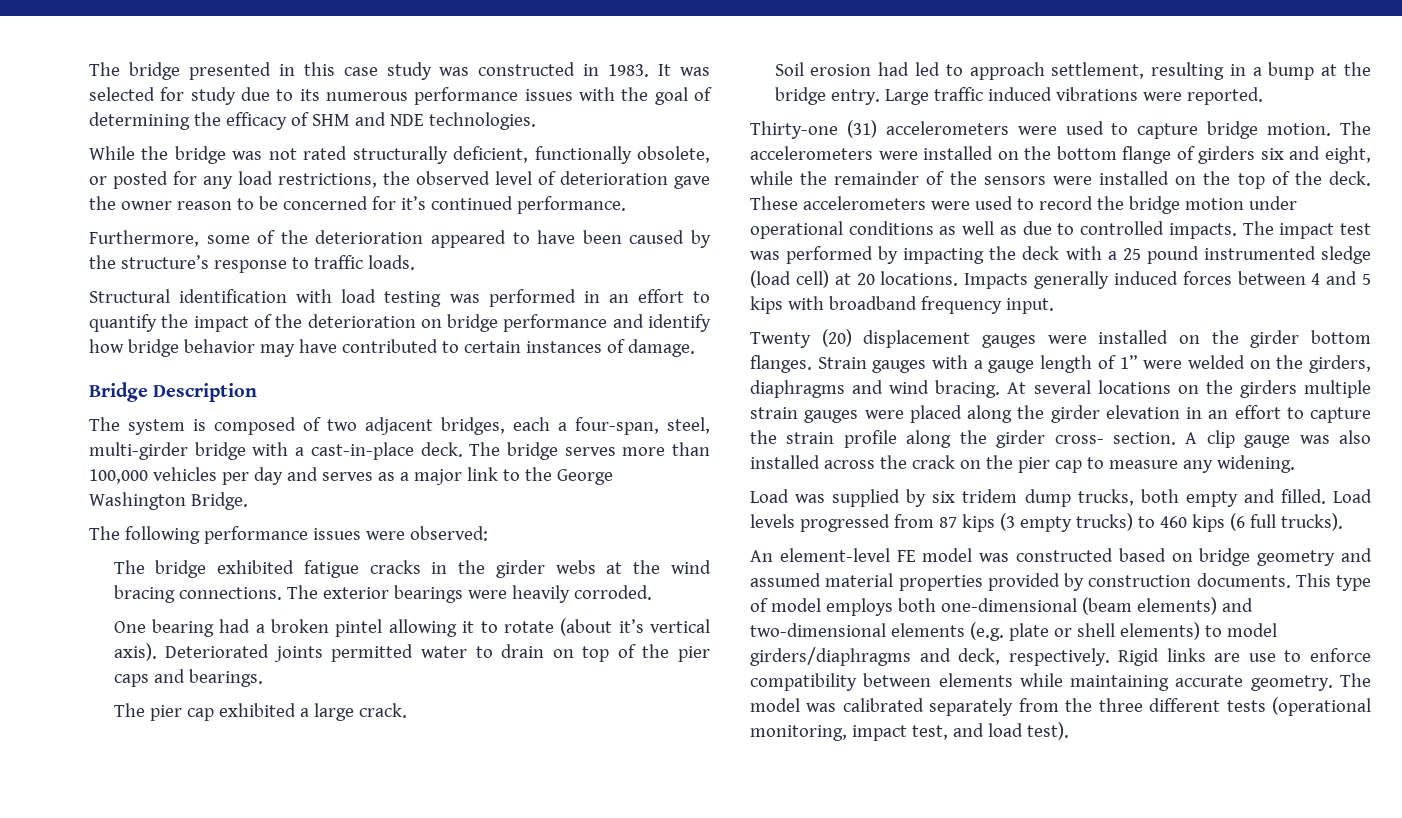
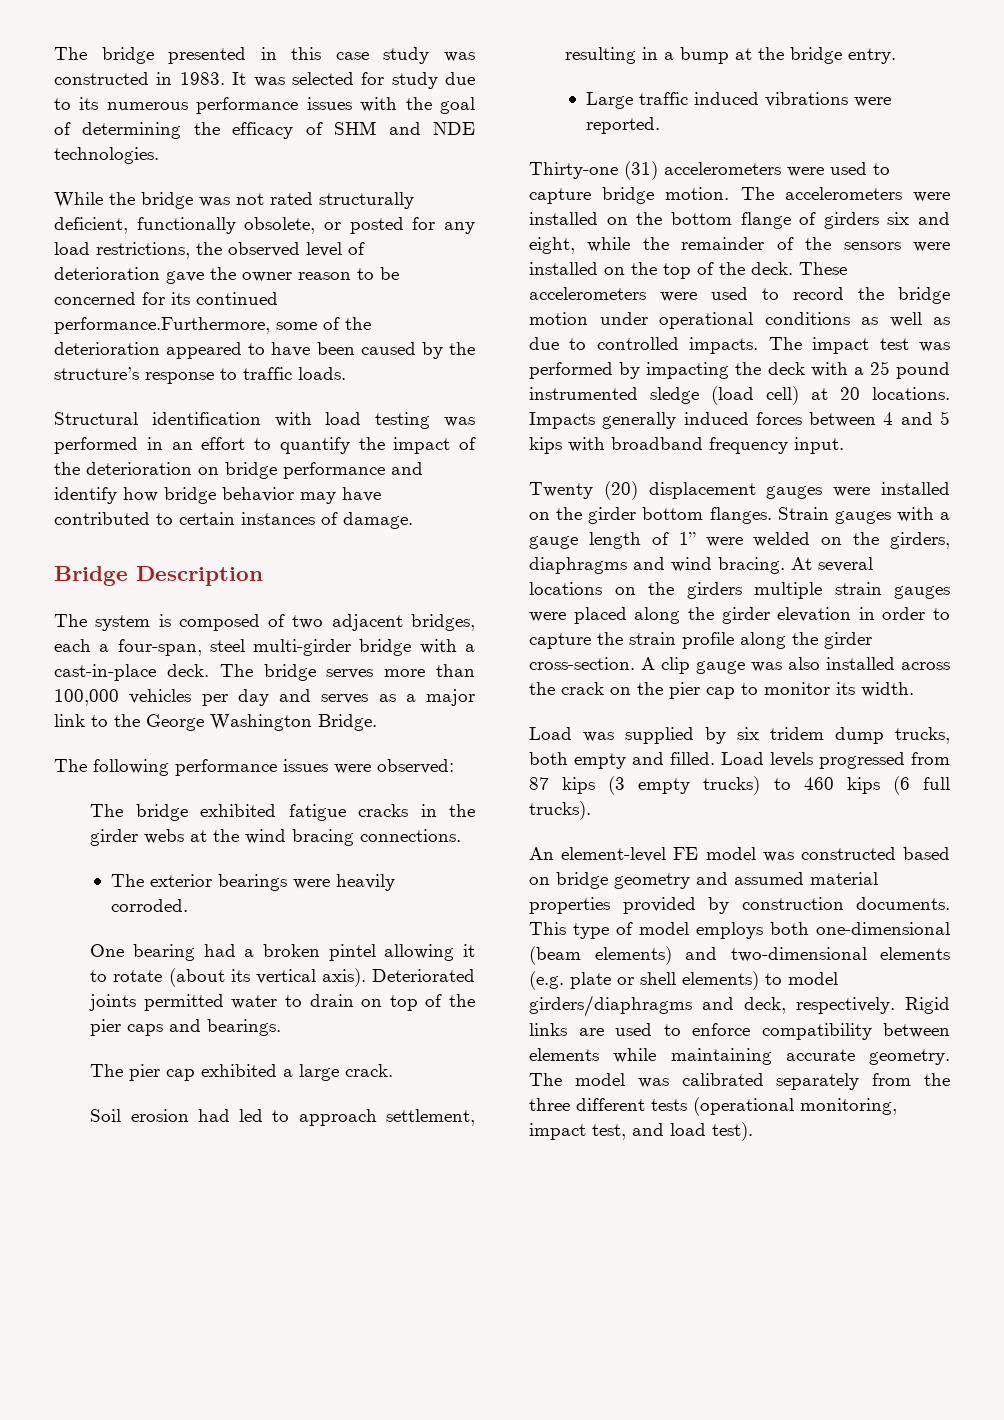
[400,196,626,214] [89,230,199,247] it’s continued performance. // Furthermore, -> [171,292,278,305] [54,317,270,334] its continued performance.Furthermore,
[667,417,710,434] steel, -> [209,639,245,652] steel
(282, 593) none -> (462, 835) //
[618,619,644,633] it’s -> [230,969,250,982] its
(880, 97) none -> (897, 56) //
[1208,405,1281,419] an effort -> [882,607,926,620] order
[1054,432,1176,445] cross- section. -> [529,657,635,670] cross-section.
[1108,455,1295,473] measure any widening. -> [764,682,914,697] monitor its width.
[1248,653,1276,662] use -> [615,1023,652,1036] used

